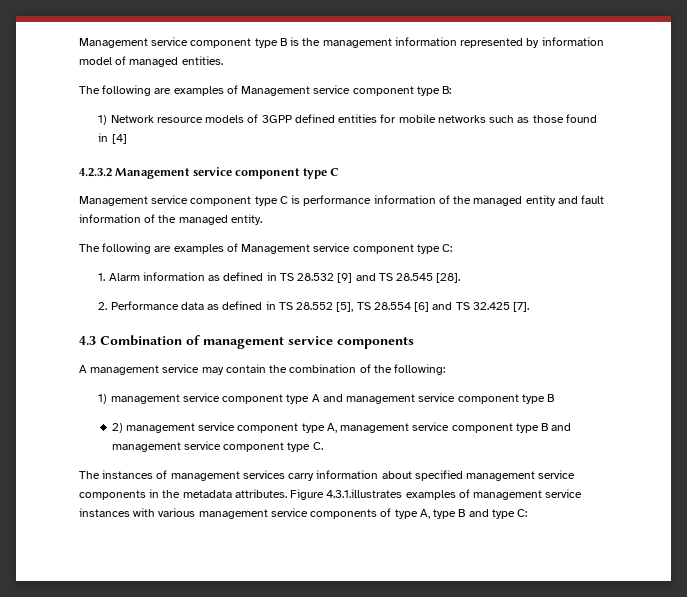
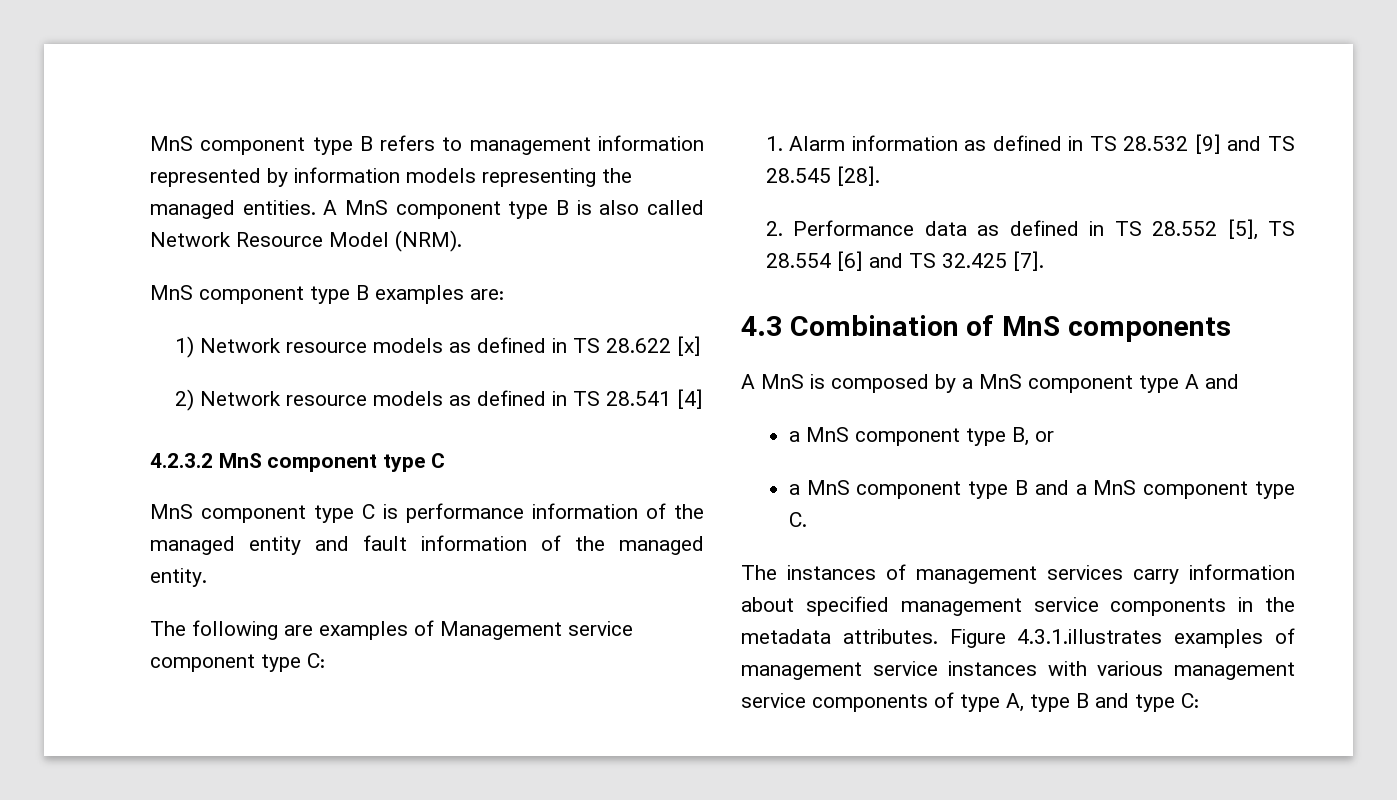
[79,37,321,48] Management service component type B is the -> [150,135,463,155] MnS component type B refers to
[79,56,127,65] model of -> [406,168,632,187] models representing the
[79,85,452,96] [98,114,597,125] [98,133,109,142] // The following are examples of Management service component type B: // 1) Network resource models of 3GPP defined entities for mobile networks such as those found in -> [323,200,704,219] [150,230,462,252] [150,285,504,304] [174,336,701,358] [174,389,671,411] A MnS component type B is also called Network Resource Model (NRM). // MnS component type B examples are: // 1) Network resource models as defined in TS 28.622 [x] // 2) Network resource models as defined in TS 28.541
[115,167,232,179] Management service -> [218,453,262,468] MnS
[79,195,189,206] Management service -> [150,504,193,519] MnS
[203,336,333,349] management service -> [1002,316,1061,336] MnS
[90,364,446,375] [98,393,555,404] [111,422,450,433] management service may contain the combination of the following: // 1) management service component type A and management service component type B // 2) management service component type A, management service -> [761,374,1239,393] [788,427,1054,446] [788,480,850,495] MnS is composed by a MnS component type A and // a MnS component type B, or // a MnS
[111,441,221,452] management service -> [1075,480,1137,495] a MnS

